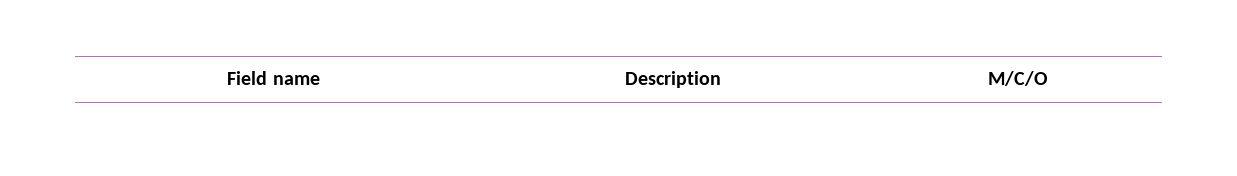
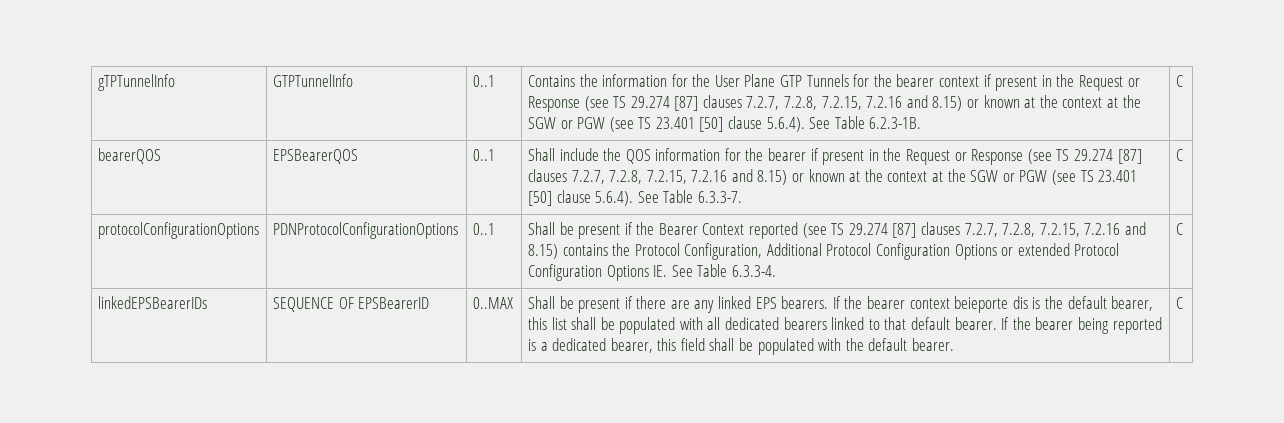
[227,71,320,85] [625,71,721,88] [988,71,1048,86] Field name | Description | M/C/O -> [97,74,175,91] [272,74,353,87] [472,75,495,87] [527,74,1140,91] [527,95,1141,112] [527,116,922,132] [1175,75,1183,87] [97,148,161,164] [272,149,358,164] [472,149,495,161] [527,148,1142,165] [527,169,1138,185] [527,190,742,206] [1175,149,1183,161] [97,222,259,239] [272,222,458,239] [472,223,495,235] [527,222,1146,239] [527,243,1120,260] [527,264,776,281] [1175,223,1183,235] [97,296,207,309] [272,297,430,312] [472,297,513,309] [527,296,1154,313] [527,317,1162,334] [527,338,954,355] [1175,297,1183,309] gTPTunnelInfo | GTPTunnelInfo | 0..1 | Contains the information for the User Plane GTP Tunnels for the bearer context if present in the Request or Response (see TS 29.274 [87] clauses 7.2.7, 7.2.8, 7.2.15, 7.2.16 and 8.15) or known at the context at the SGW or PGW (see TS 23.401 [50] clause 5.6.4). See Table 6.2.3-1B. | C // bearerQOS | EPSBearerQOS | 0..1 | Shall include the QOS information for the bearer if present in the Request or Response (see TS 29.274 [87] clauses 7.2.7, 7.2.8, 7.2.15, 7.2.16 and 8.15) or known at the context at the SGW or PGW (see TS 23.401 [50] clause 5.6.4). See Table 6.3.3-7. | C // protocolConfigurationOptions | PDNProtocolConfigurationOptions | 0..1 | Shall be present if the Bearer Context reported (see TS 29.274 [87] clauses 7.2.7, 7.2.8, 7.2.15, 7.2.16 and 8.15) contains the Protocol Configuration, Additional Protocol Configuration Options or extended Protocol Configuration Options IE. See Table 6.3.3-4. | C // linkedEPSBearerIDs | SEQUENCE OF EPSBearerID | 0..MAX | Shall be present if there are any linked EPS bearers. If the bearer context beieporte dis is the default bearer, this list shall be populated with all dedicated bearers linked to that default bearer. If the bearer being reported is a dedicated bearer, this field shall be populated with the default bearer. | C

